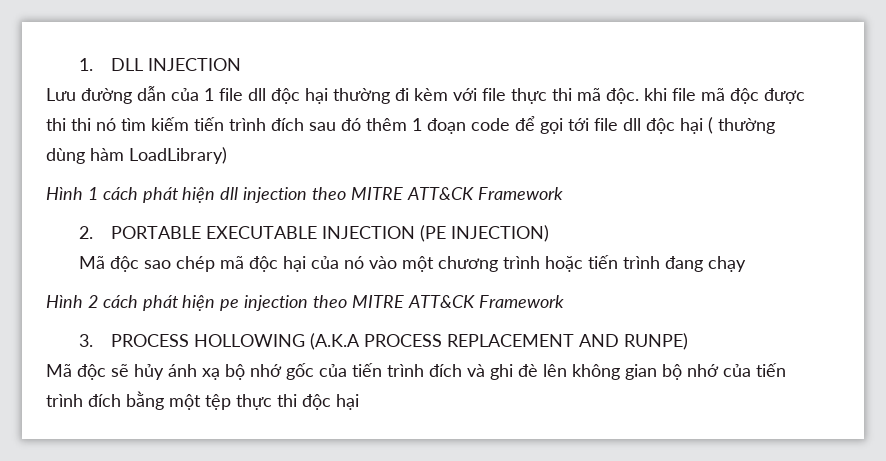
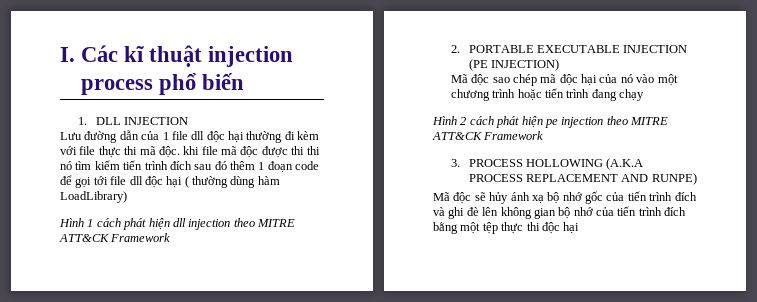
[78,58,93,71] 1. -> [60,45,294,67] [81,73,245,95] [77,117,87,125] I. Các kĩ thuật injection process phổ biến // 1.

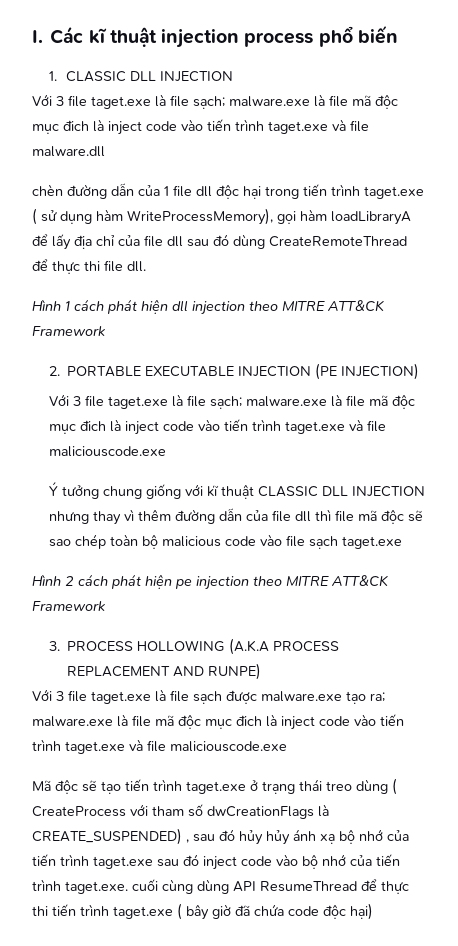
(87, 121) none -> [66,71,127,82] CLASSIC
[60,132,82,140] Lưu -> [32,94,398,109] [32,119,369,135] [32,146,105,157] [32,184,63,196] Với 3 file taget.exe là file sạch; malware.exe là file mã độc mục đich là inject code vào tiến trình taget.exe và file malware.dll // chèn
[246,131,320,143] [60,146,320,158] [60,160,320,173] [60,175,280,188] [60,191,127,203] thường đi kèm với file thực thi mã độc. khi file mã độc được thi thi nó tìm kiếm tiến trình đích sau đó thêm 1 đoạn code để gọi tới file dll độc hại ( thường dùng hàm LoadLibrary) -> [265,184,424,199] [32,208,411,225] [32,234,407,250] [32,259,146,274] trong tiến trình taget.exe ( sử dụng hàm WriteProcessMemory), gọi hàm loadLibraryA để lấy địa chỉ của file dll sau đó dùng CreateRemoteThread để thực thi file dll.
[450,74,678,86] [450,88,645,101] Mã độc sao chép mã độc hại của nó vào một chương trình hoặc tiến trình đang chạy -> [49,394,416,409] [49,419,387,435] [49,446,167,457] [49,481,426,499] [49,508,424,525] [49,534,403,549] Với 3 file taget.exe là file sạch; malware.exe là file mã độc mục đich là inject code vào tiến trình taget.exe và file maliciouscode.exe // Ý tưởng chung giống với kĩ thuật CLASSIC DLL INJECTION nhưng thay vì thêm đường dẫn của file dll thì file mã độc sẽ sao chép toàn bộ malicious code vào file sạch taget.exe
[433,192,486,204] Mã độc sẽ -> [32,689,385,704] [32,714,404,730] [32,739,287,754] [32,778,397,795] [32,804,329,819] [32,828,263,845] Với 3 file taget.exe là file sạch được malware.exe tạo ra; malware.exe là file mã độc mục đich là inject code vào tiến trình taget.exe và file maliciouscode.exe // Mã độc sẽ tạo tiến trình taget.exe ở trạng thái treo dùng ( CreateProcess với tham số dwCreationFlags là CREATE_SUSPENDED) , sau đó hủy
[585,191,697,204] [433,206,687,219] [433,222,580,234] gốc của tiến trình đích và ghi đè lên không gian bộ nhớ của tiến trình đích bằng một tệp thực thi độc hại -> [387,830,409,841] [32,854,400,870] [32,879,409,894] [32,903,373,920] của tiến trình taget.exe sau đó inject code vào bộ nhớ của tiến trình taget.exe. cuối cùng dùng API ResumeThread để thực thi tiến trình taget.exe ( bây giờ đã chứa code độc hại)

